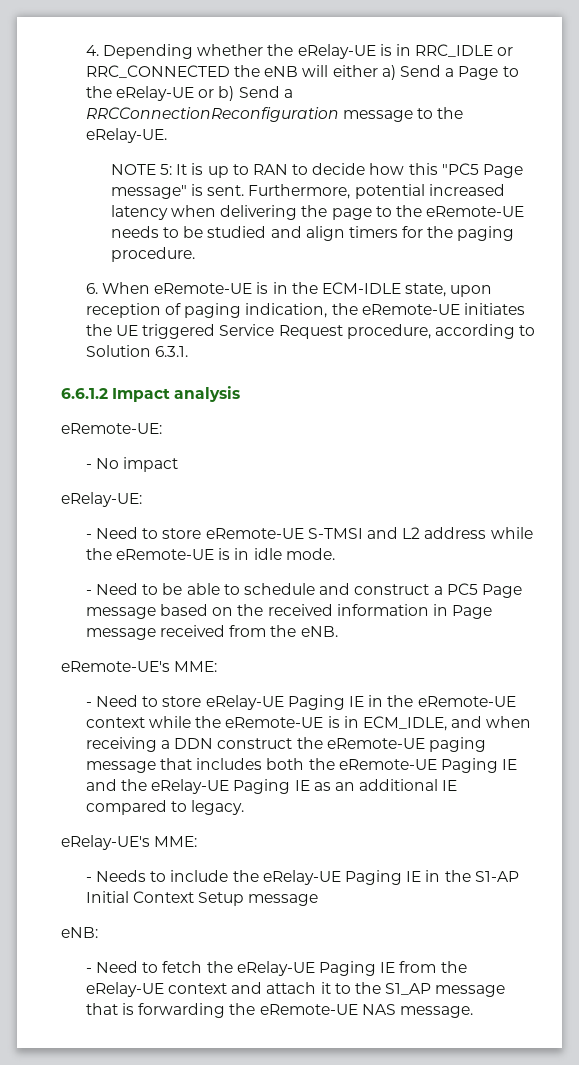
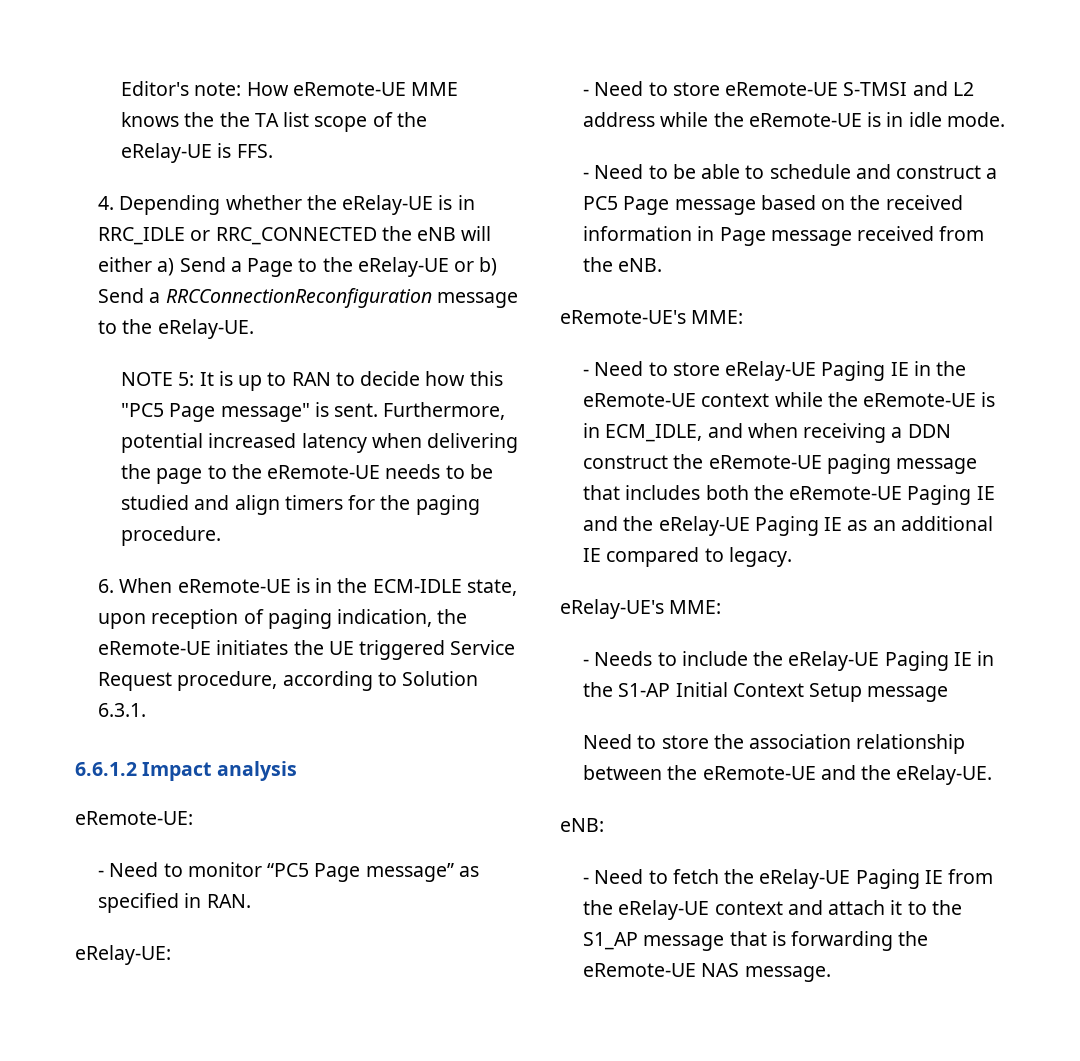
(85, 50) none -> [121,81,459,96] [121,112,427,132] [121,143,273,163] Editor's note: How eRemote-UE MME knows the the TA list scope of the eRelay-UE is FFS. //
[96,457,179,472] No impact -> [109,862,479,882] [98,893,251,913] Need to monitor “PC5 Page message” as specified in RAN.
(319, 900) none -> [583,734,966,754] [583,765,993,785] // Need to store the association relationship between the eRemote-UE and the eRelay-UE.

